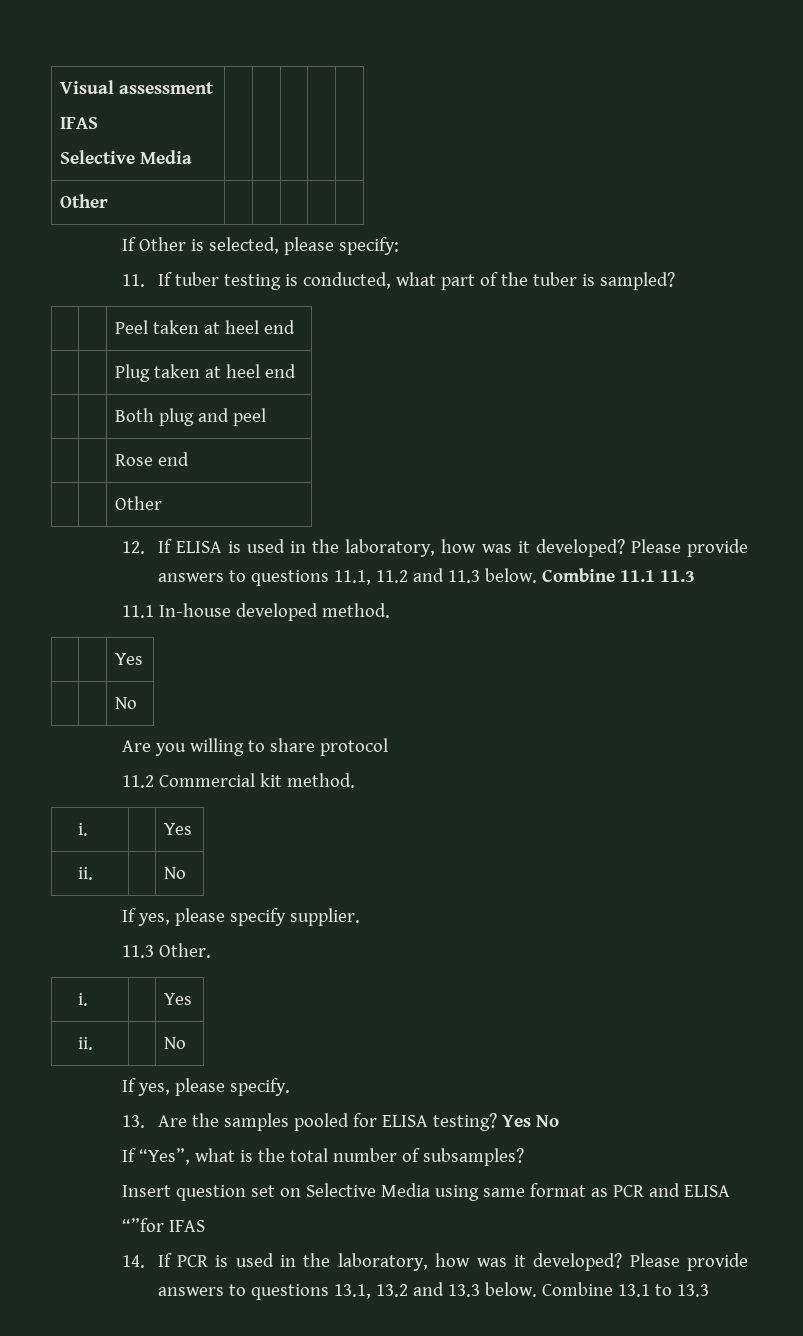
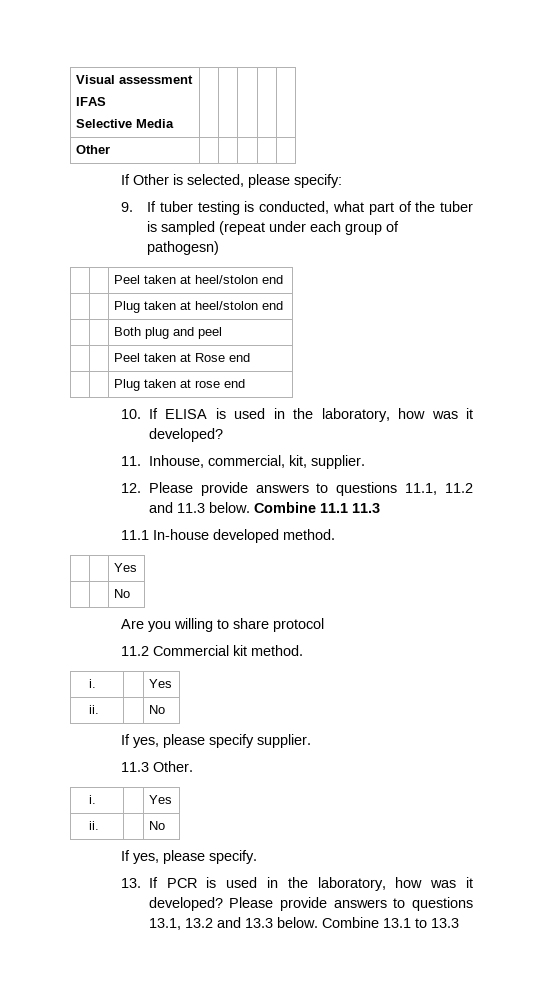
[122,274,146,287] 11. -> [121,202,134,212] 9.
[599,272,675,290] [115,320,296,334] [115,364,261,382] sampled? // | | Peel taken at heel end // | | Plug taken at heel -> [161,221,400,235] [147,241,220,255] [113,275,283,284] [113,301,258,313] sampled (repeat under each group of pathogesn) // | | Peel taken at heel/stolon end // | | Plug taken at heel/stolon
(267, 417) none -> [113,353,191,362] Peel taken at
[115,496,163,510] [122,541,146,554] Other // 12. -> [113,379,245,391] [121,409,142,419] Plug taken at rose end // 10.
(625, 548) none -> [121,455,365,469] [121,483,142,493] // 11. Inhouse, commercial, kit, supplier. // 12.
[157,1113,559,1131] [122,1148,525,1166] [122,1183,731,1201] [122,1218,206,1232] [122,1255,146,1268] Are the samples pooled for ELISA testing? Yes No // If “Yes”, what is the total number of subsamples? // Insert question set on Selective Media using same format as PCR and ELISA // “”for IFAS // 14. -> (142, 883) none

